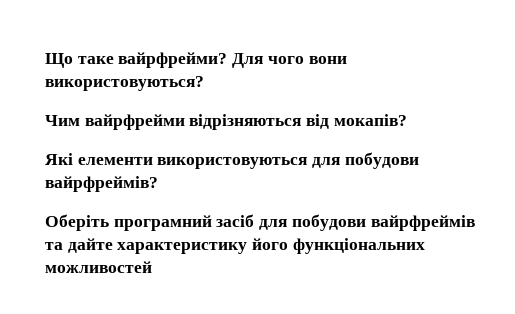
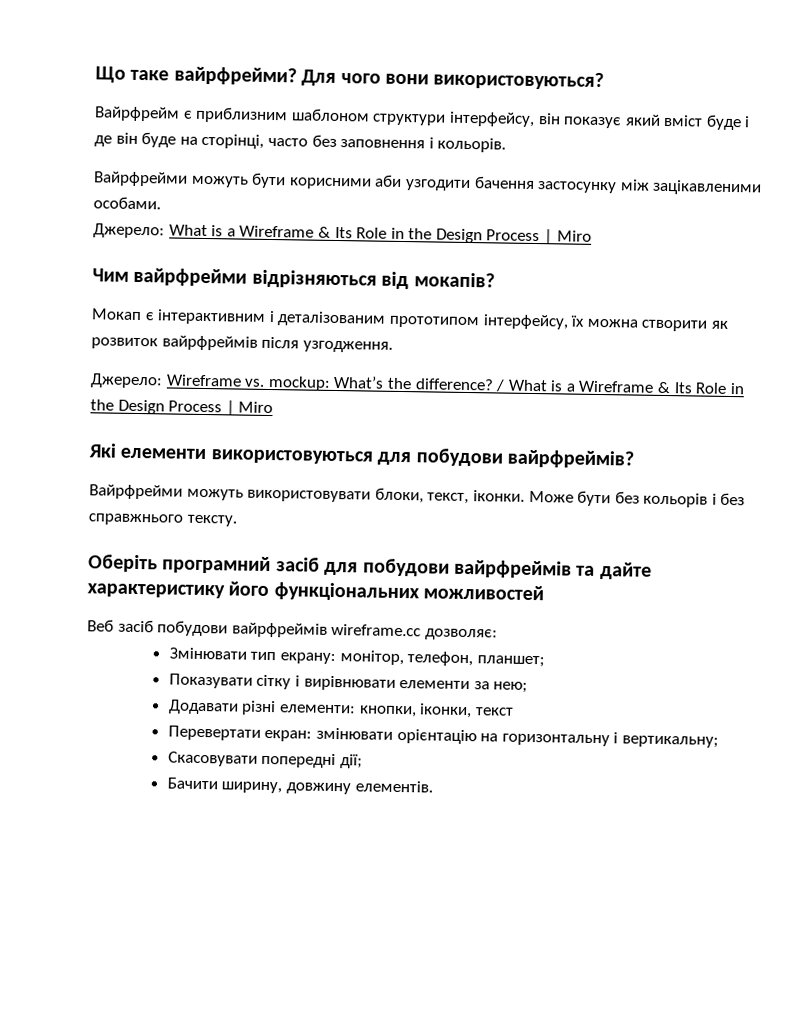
(204, 83) none -> [94,106,751,131] [94,132,507,153] [93,171,763,196] [93,196,161,210] [93,223,592,245] // Вайрфрейм є приблизним шаблоном структури інтерфейсу, він показує який вміст буде і де він буде на сторінці, часто без заповнення і кольорів. // Вайрфрейми можуть бути корисними аби узгодити бачення застосунку між зацікавленими особами. // Джерело: What is a Wireframe & Its Role in the Design Process | Miro
(407, 120) none -> [91,308,728,332] [91,335,393,353] [90,373,745,395] [90,399,274,416] // Мокап є інтерактивним і деталізованим прототипом інтерфейсу, їх можна створити як розвиток вайрфреймів після узгодження. // Джерело: Wireframe vs. mockup: What’s the difference? / What is a Wireframe & Its Role in the Design Process | Miro
(158, 184) none -> [89,484,746,508] [88,513,237,527] // Вайрфрейми можуть використовувати блоки, текст, іконки. Може бути без кольорів і без справжнього тексту.
(152, 267) none -> [87,619,498,641] [168,647,545,668] [168,673,529,693] [167,699,514,719] [167,725,719,748] [167,751,363,769] [166,777,433,795] // Веб засіб побудови вайрфреймів wireframe.cc дозволяє: // Змінювати тип екрану: монітор, телефон, планшет; // Показувати сітку і вирівнювати елементи за нею; // Додавати різні елементи: кнопки, іконки, текст // Перевертати екран: змінювати орієнтацію на горизонтальну і вертикальну; // Скасовувати попередні дії; // Бачити ширину, довжину елементів.

